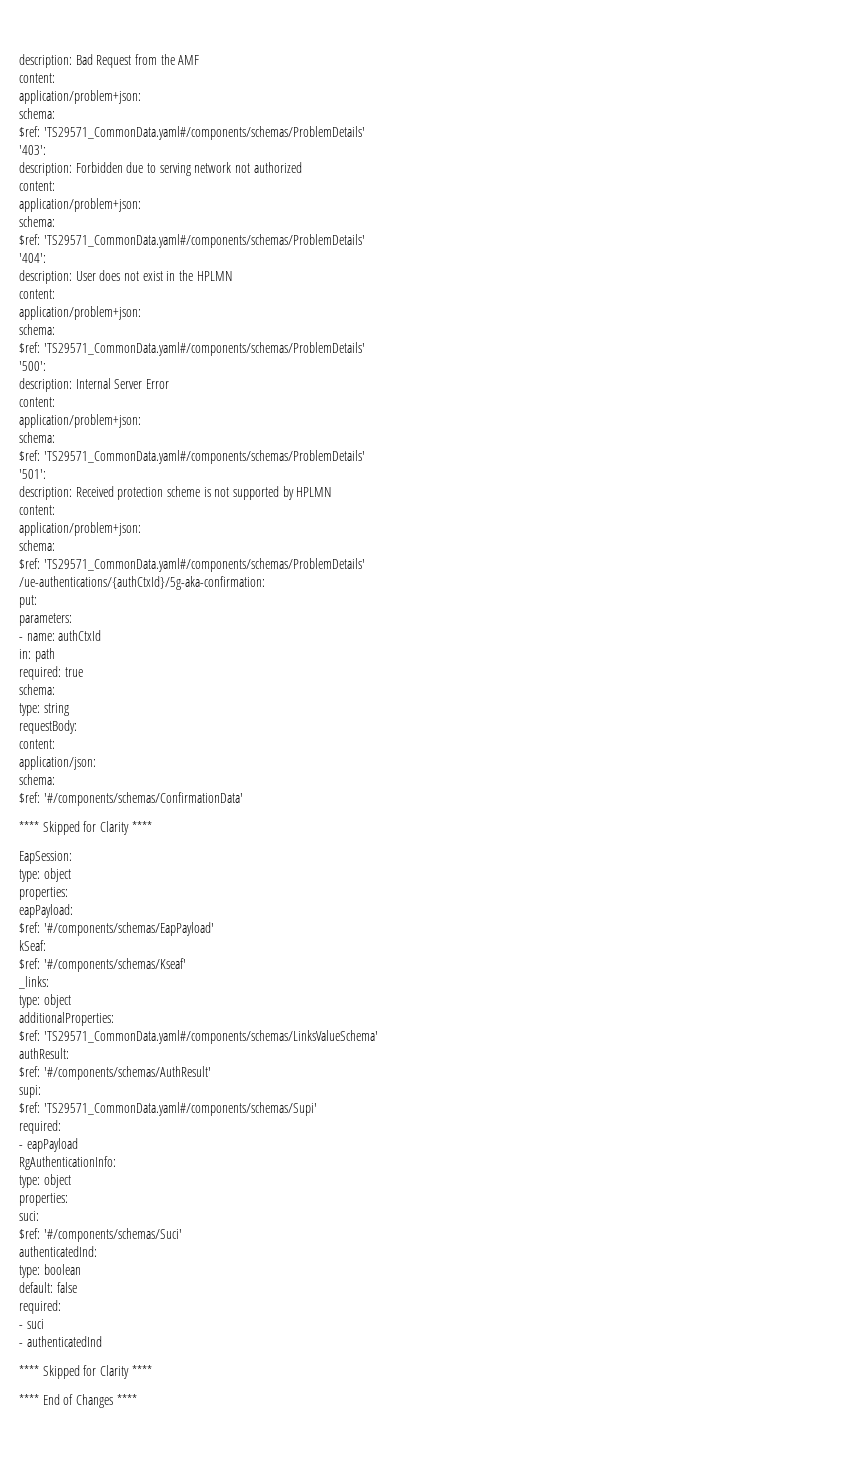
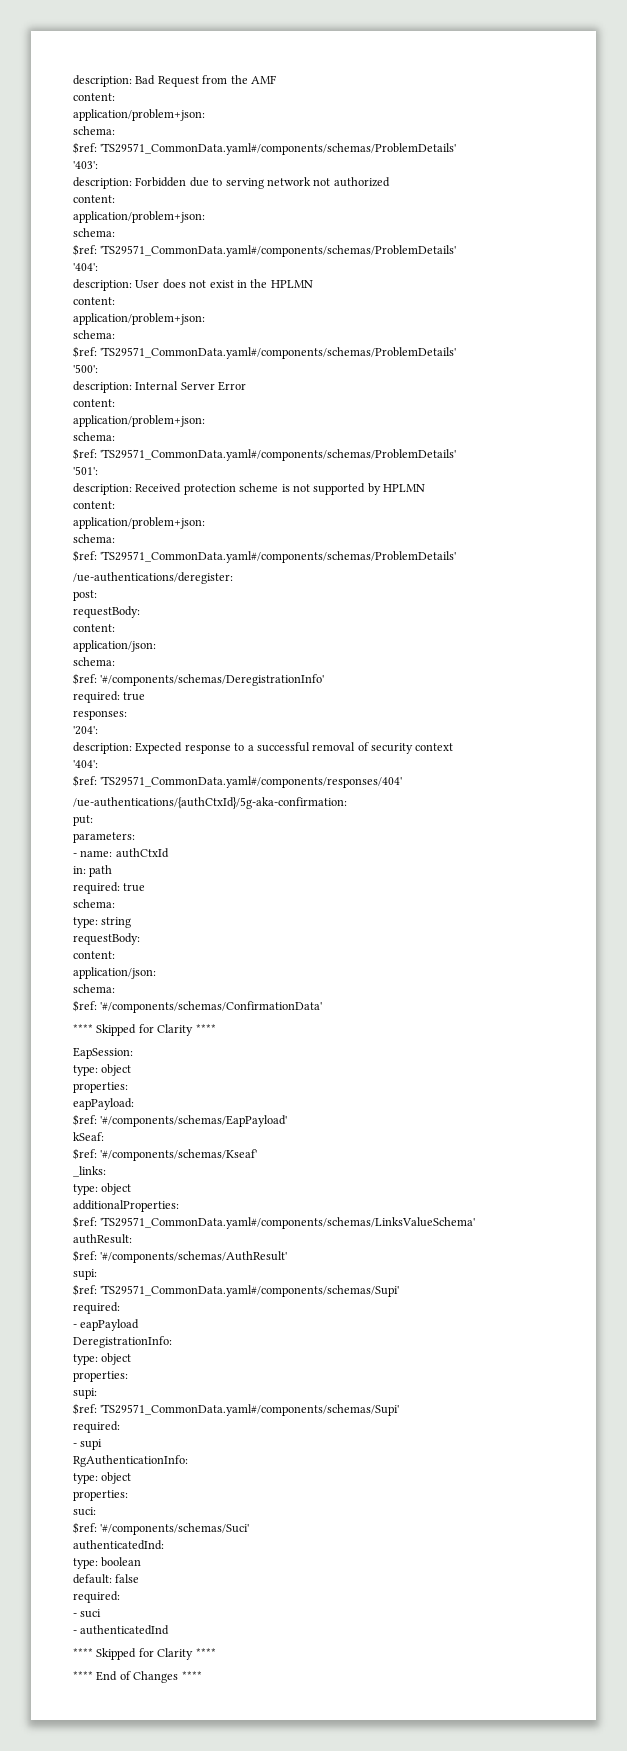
(365, 565) none -> [73,572,233,584] [73,590,97,601] [73,606,140,618] [73,624,115,632] [73,640,156,652] [73,657,115,666] [73,673,325,686] [73,691,146,703] [73,710,127,720] [73,726,98,735] [73,742,454,754] [73,760,98,768] [73,775,403,788] // /ue-authentications/deregister: // post: // requestBody: // content: // application/json: // schema: // $ref: '#/components/schemas/DeregistrationInfo' // required: true // responses: // '204': // description: Expected response to a successful removal of security context // '404': // $ref: 'TS29571_CommonData.yaml#/components/responses/404'
(78, 1145) none -> [73,1336,172,1348] [73,1353,132,1365] [73,1371,128,1382] [73,1388,97,1399] [73,1403,400,1416] [73,1421,120,1433] [73,1439,103,1450] // DeregistrationInfo: // type: object // properties: // supi: // $ref: 'TS29571_CommonData.yaml#/components/schemas/Supi' // required: // - supi

